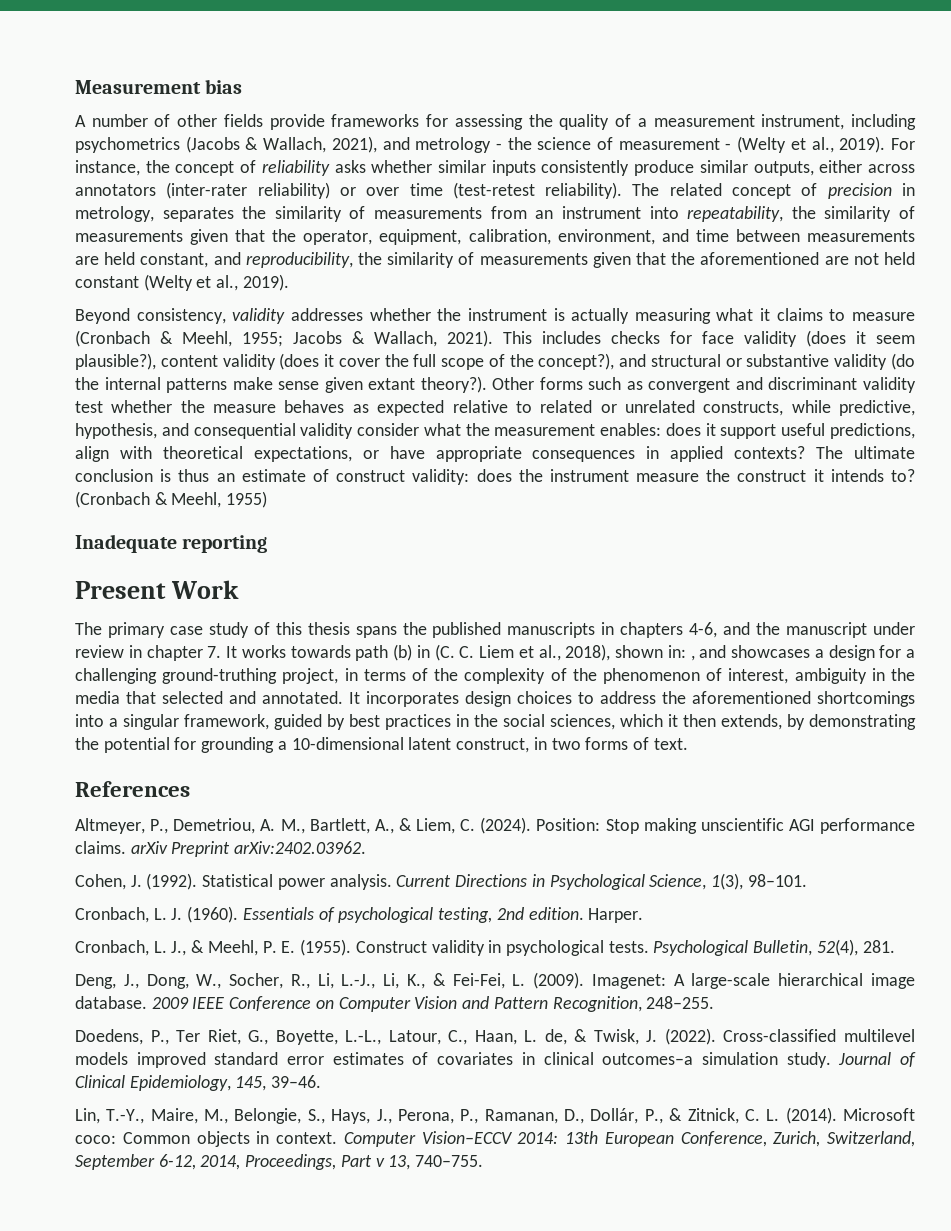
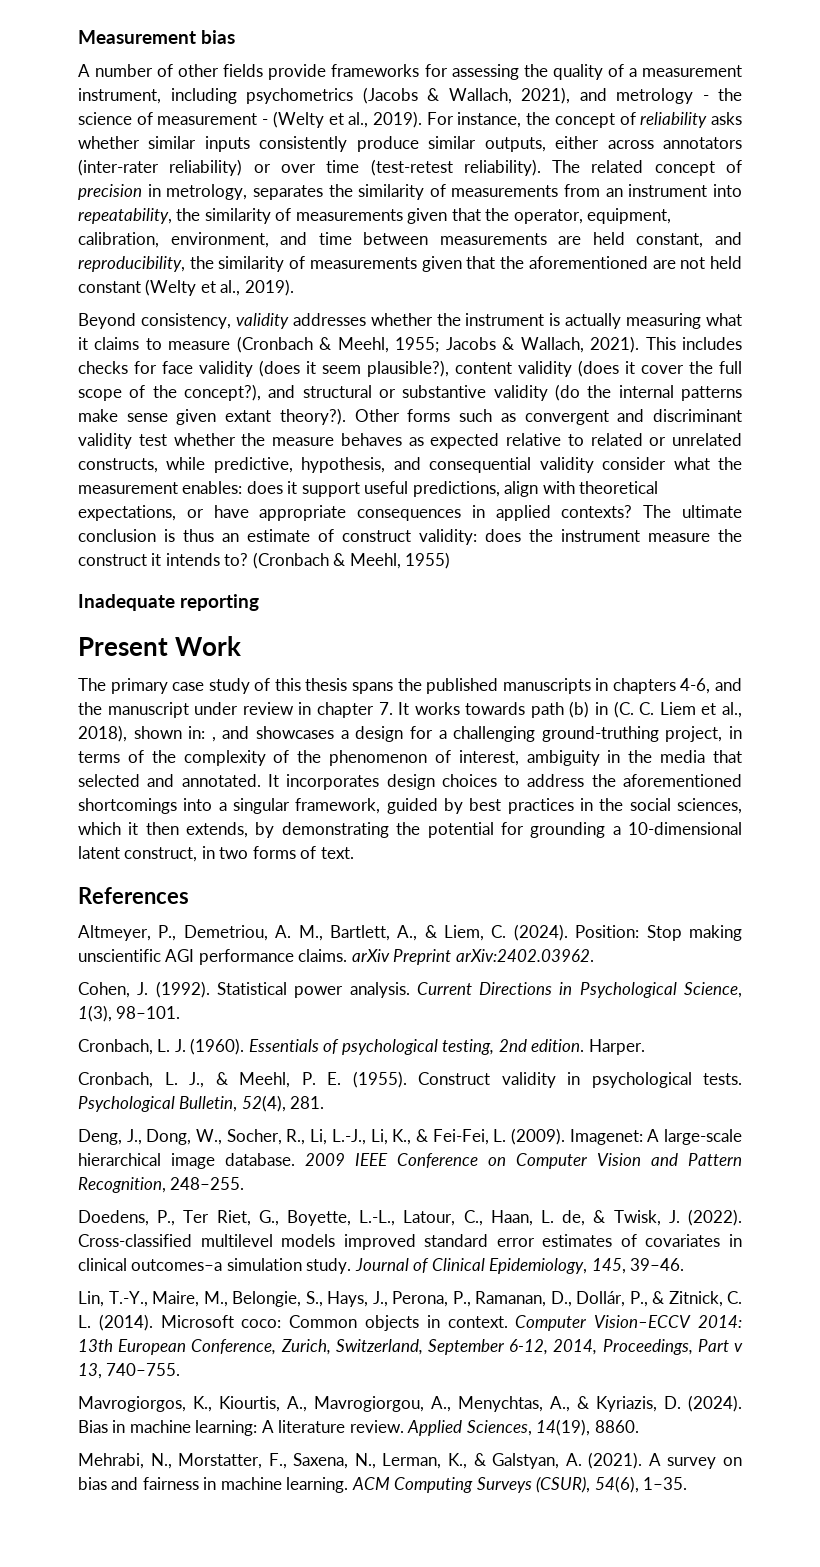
(484, 1161) none -> [78,1395,742,1412] [78,1419,639,1436] [78,1452,742,1469] [78,1476,688,1493] // Mavrogiorgos, K., Kiourtis, A., Mavrogiorgou, A., Menychtas, A., & Kyriazis, D. (2024). Bias in machine learning: A literature review. Applied Sciences, 14(19), 8860. // Mehrabi, N., Morstatter, F., Saxena, N., Lerman, K., & Galstyan, A. (2021). A survey on bias and fairness in machine learning. ACM Computing Surveys (CSUR), 54(6), 1–35.

